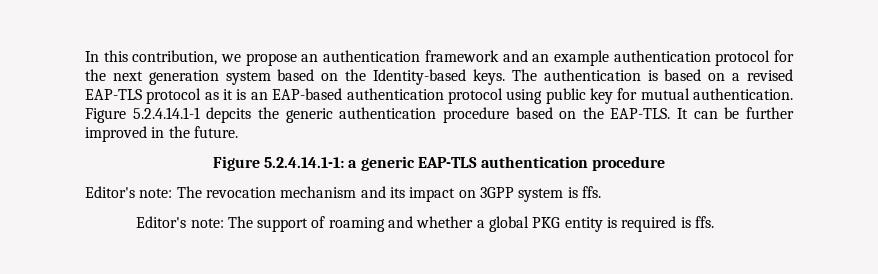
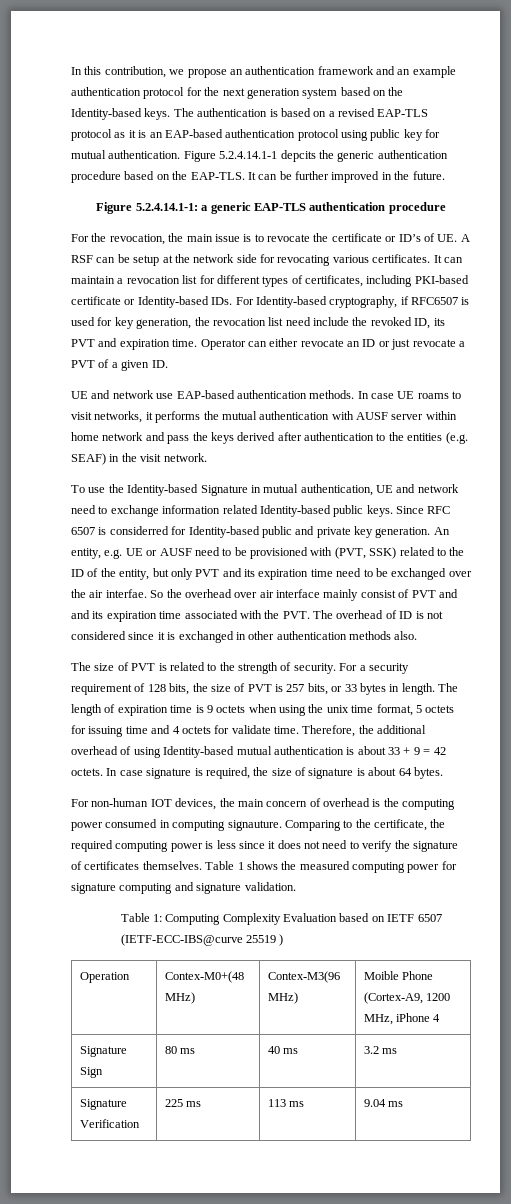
[85,186,601,202] [136,216,714,232] Editor's note: The revocation mechanism and its impact on 3GPP system is ffs. // Editor's note: The support of roaming and whether a global PKG entity is required is ffs. -> [71,233,470,245] [71,254,463,266] [71,275,469,287] [71,296,470,308] [71,317,445,329] [71,338,465,350] [71,359,168,371] [71,390,462,399] [71,411,457,423] [71,432,468,444] [71,453,207,465] [71,484,459,496] [71,505,451,517] [71,526,450,538] [71,547,465,559] [71,568,472,580] [71,589,458,601] [71,610,443,622] [71,631,418,643] [71,662,409,674] [71,683,458,695] [71,704,455,716] [71,725,427,737] [71,746,446,758] [71,767,443,779] [71,798,456,810] [71,819,446,831] [71,840,458,852] [71,861,457,873] [71,882,296,894] [120,913,442,925] [120,934,284,946] [79,972,130,983] [164,971,244,983] [164,992,195,1004] [267,971,340,983] [267,992,298,1004] [363,971,433,980] [363,992,450,1004] [363,1013,441,1025] [79,1046,127,1057] [79,1067,103,1078] [164,1046,195,1054] [267,1046,298,1054] [363,1046,397,1054] [79,1099,127,1110] [79,1119,140,1128] [164,1099,201,1107] [267,1099,304,1107] [363,1099,403,1107] For the revocation, the main issue is to revocate the certificate or ID’s of UE. A RSF can be setup at the network side for revocating various certificates. It can maintain a revocation list for different types of certificates, including PKI-based certificate or Identity-based IDs. For Identity-based cryptography, if RFC6507 is used for key generation, the revocation list need include the revoked ID, its PVT and expiration time. Operator can either revocate an ID or just revocate a PVT of a given ID. // UE and network use EAP-based authentication methods. In case UE roams to visit networks, it performs the mutual authentication with AUSF server within home network and pass the keys derived after authentication to the entities (e.g. SEAF) in the visit network. // To use the Identity-based Signature in mutual authentication, UE and network need to exchange information related Identity-based public keys. Since RFC 6507 is considerred for Identity-based public and private key generation. An entity, e.g. UE or AUSF need to be provisioned with (PVT, SSK) related to the ID of the entity, but only PVT and its expiration time need to be exchanged over the air interfae. So the overhead over air interface mainly consist of PVT and and its expiration time associated with the PVT. The overhead of ID is not considered since it is exchanged in other authentication methods also. // The size of PVT is related to the strength of security. For a security requirement of 128 bits, the size of PVT is 257 bits, or 33 bytes in length. The length of expiration time is 9 octets when using the unix time format, 5 octets for issuing time and 4 octets for validate time. Therefore, the additional overhead of using Identity-based mutual authentication is about 33 + 9 = 42 octets. In case signature is required, the size of signature is about 64 bytes. // For non-human IOT devices, the main concern of overhead is the computing power consumed in computing signauture. Comparing to the certificate, the required computing power is less since it does not need to verify the signature of certificates themselves. Table 1 shows the measured computing power for signature computing and signature validation. // Table 1: Computing Complexity Evaluation based on IETF 6507 (IETF-ECC-IBS@curve 25519 ) // Operation | Contex-M0+(48 MHz) | Contex-M3(96 MHz) | Moible Phone (Cortex-A9, 1200 MHz, iPhone 4 // Signature Sign | 80 ms | 40 ms | 3.2 ms // Signature Verification | 225 ms | 113 ms | 9.04 ms

